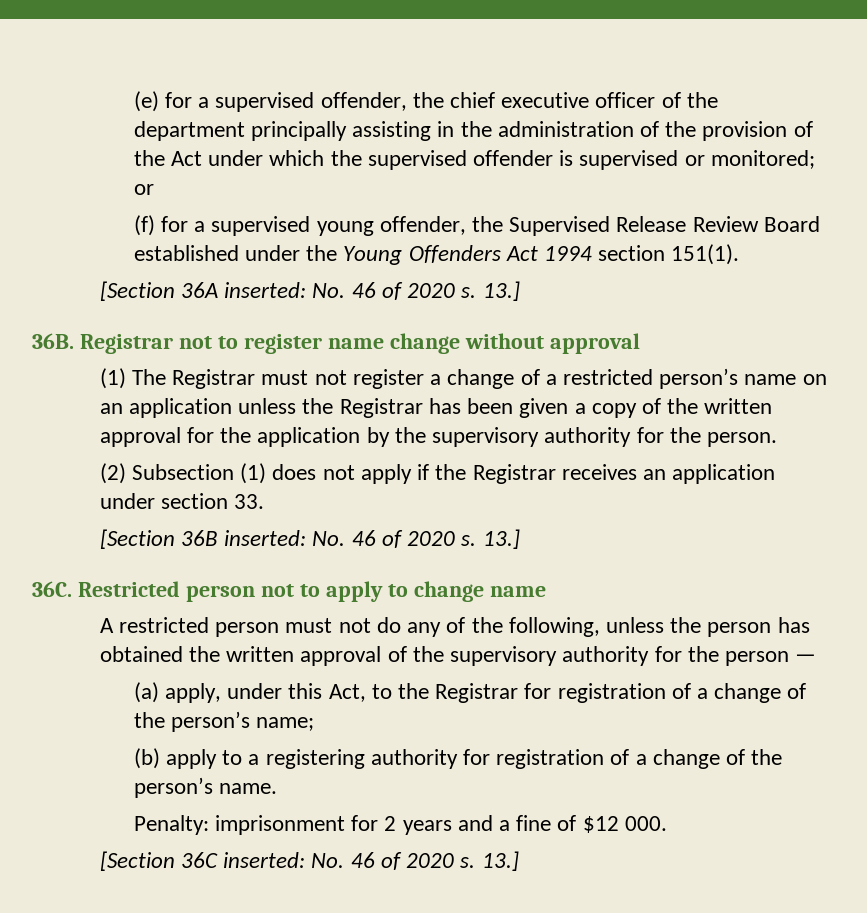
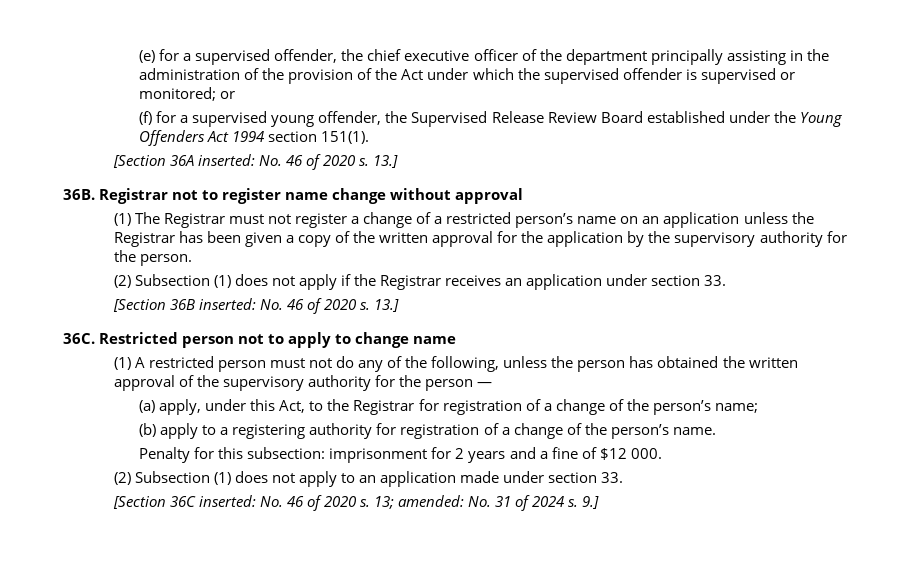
(546, 591) none -> [113,357,131,370] (1)
[133,815,209,835] Penalty: -> [139,447,326,463] Penalty for this subsection:
(667, 823) none -> [113,471,624,487] // (2) Subsection (1) does not apply to an application made under section 33.
[481,851,519,871] 13.] -> [374,495,600,511] 13; amended: No. 31 of 2024 s. 9.]

